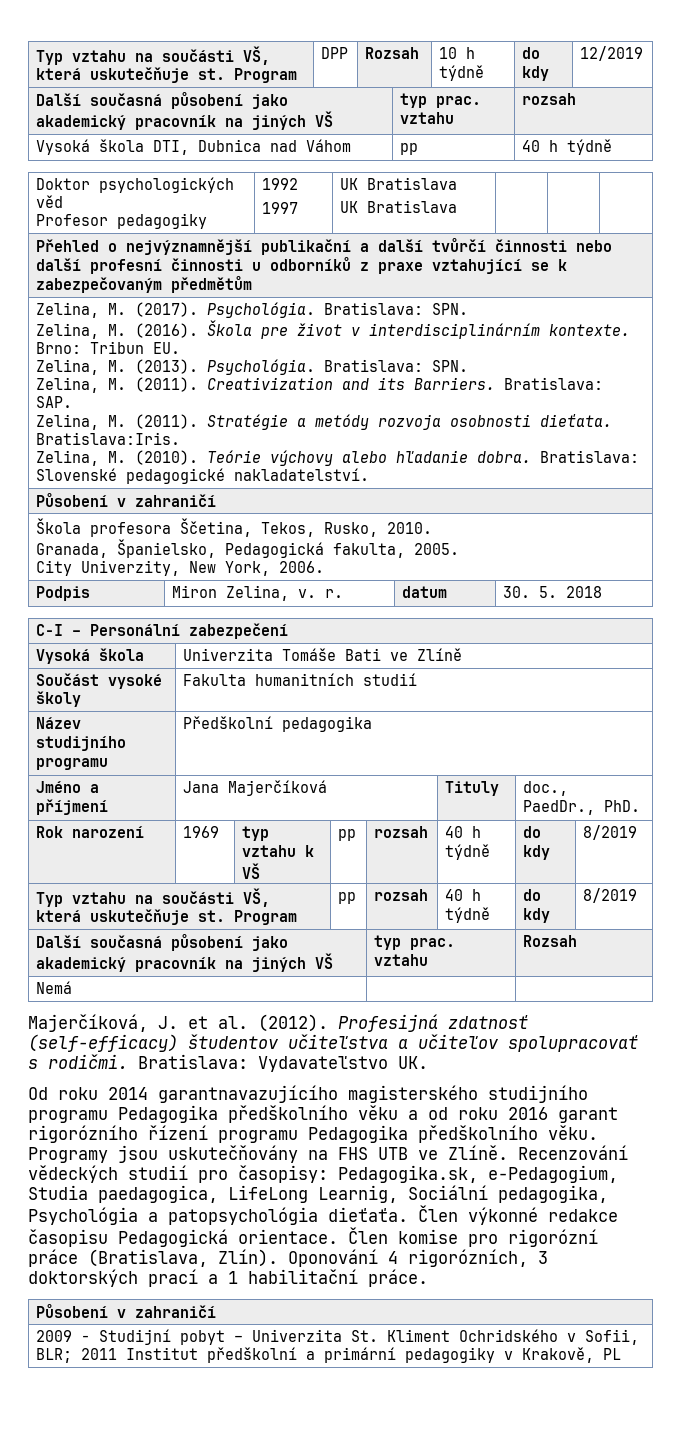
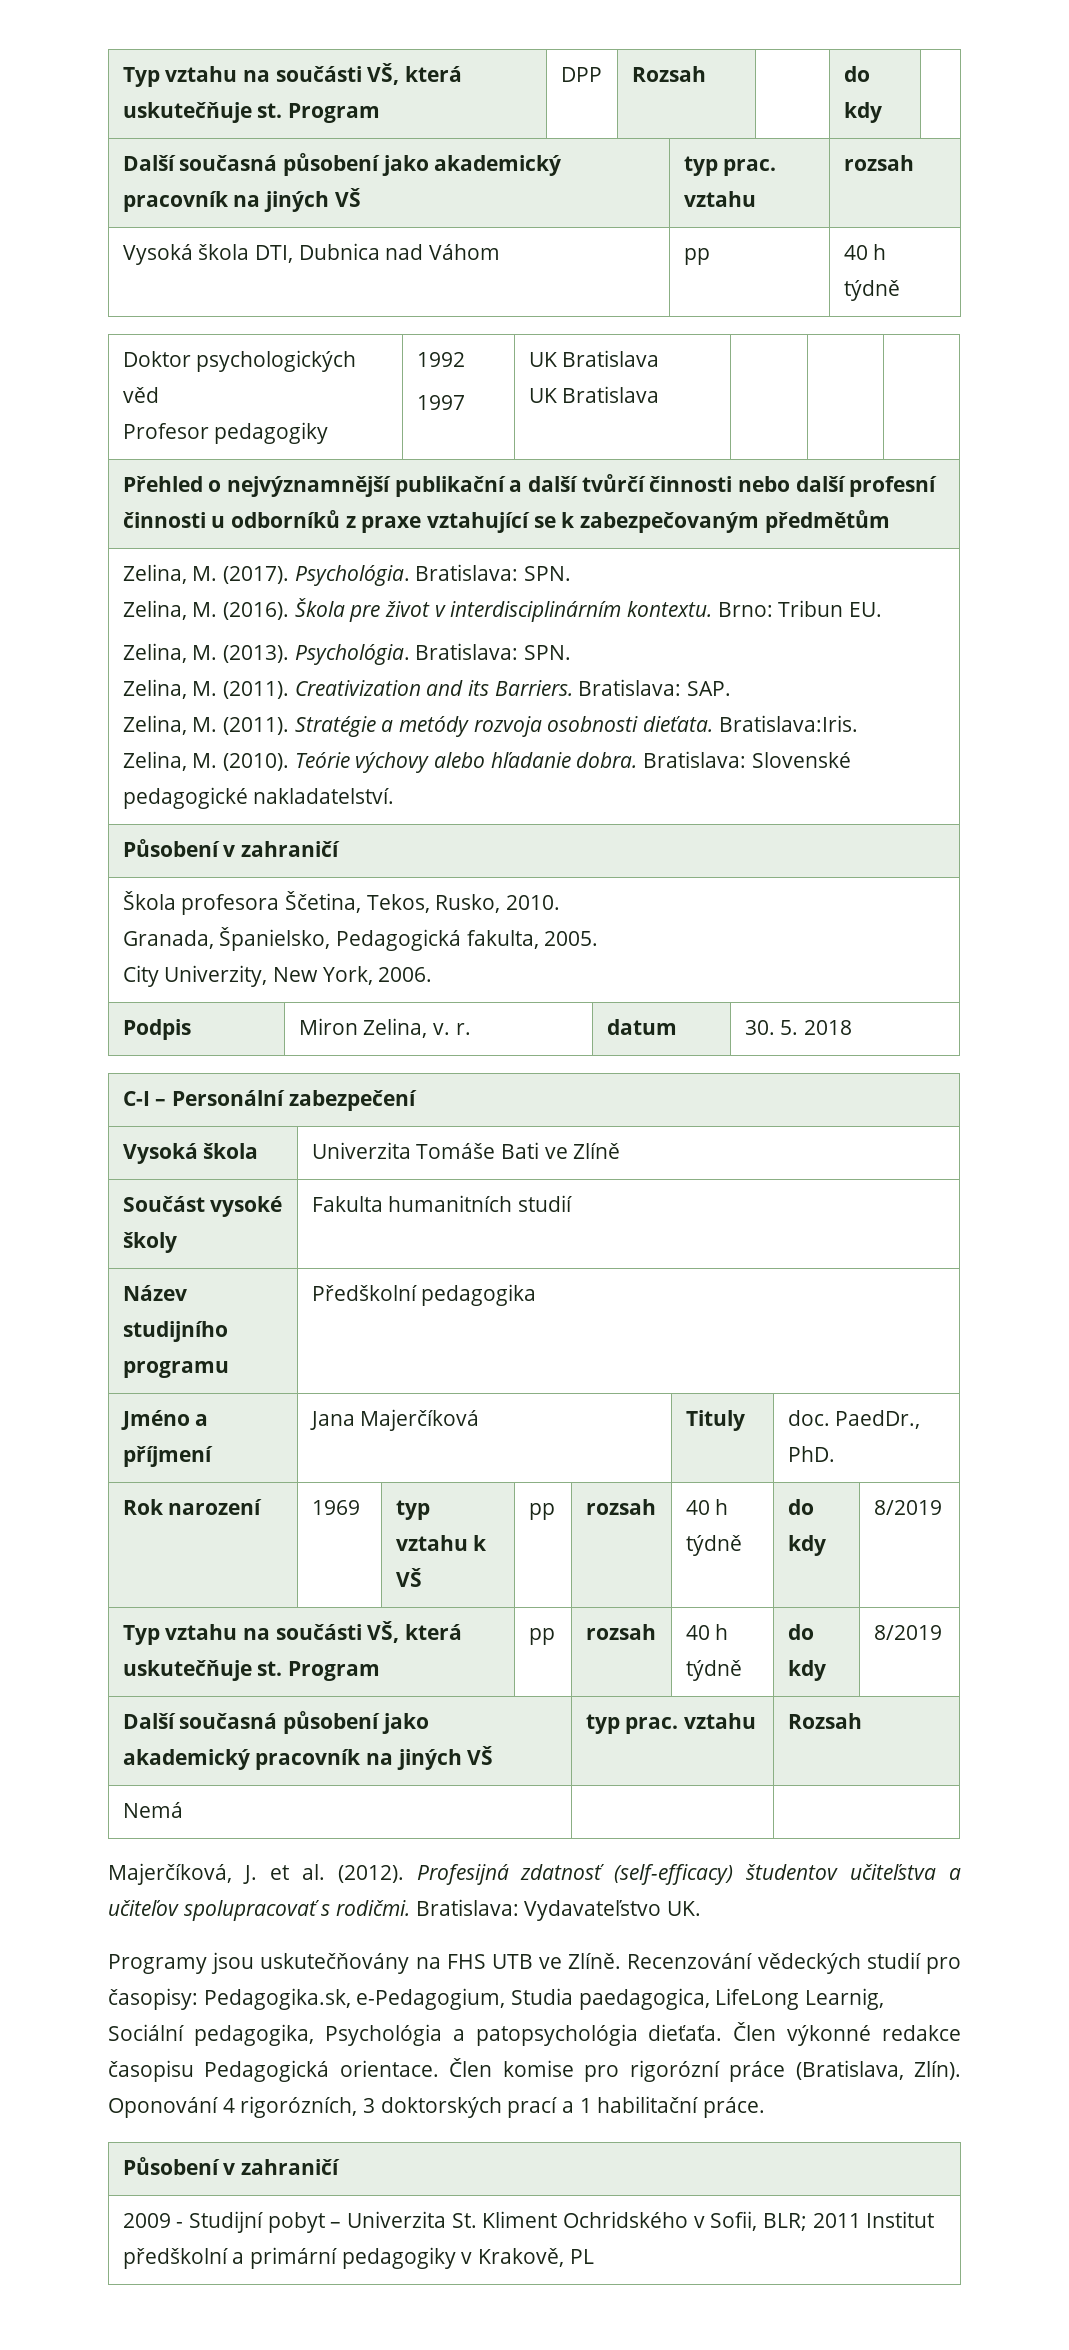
[438,47,475,59] [438,65,484,81] [521,47,540,59] [521,66,549,81] [579,46,643,61] 10 h týdně | do kdy | 12/2019 -> [843,66,870,82] [843,102,882,123] | do kdy |
[548,324,630,336] kontexte. -> [626,601,712,617] kontextu.
[522,781,568,796] doc., -> [787,1410,830,1426] doc.
[28,1085,588,1103] [28,1105,618,1123] [28,1125,598,1143] Od roku 2014 garantnavazujícího magisterského studijního programu Pedagogika předškolního věku a od roku 2016 garant rigorózního řízení programu Pedagogika předškolního věku. -> (702, 1908) none

